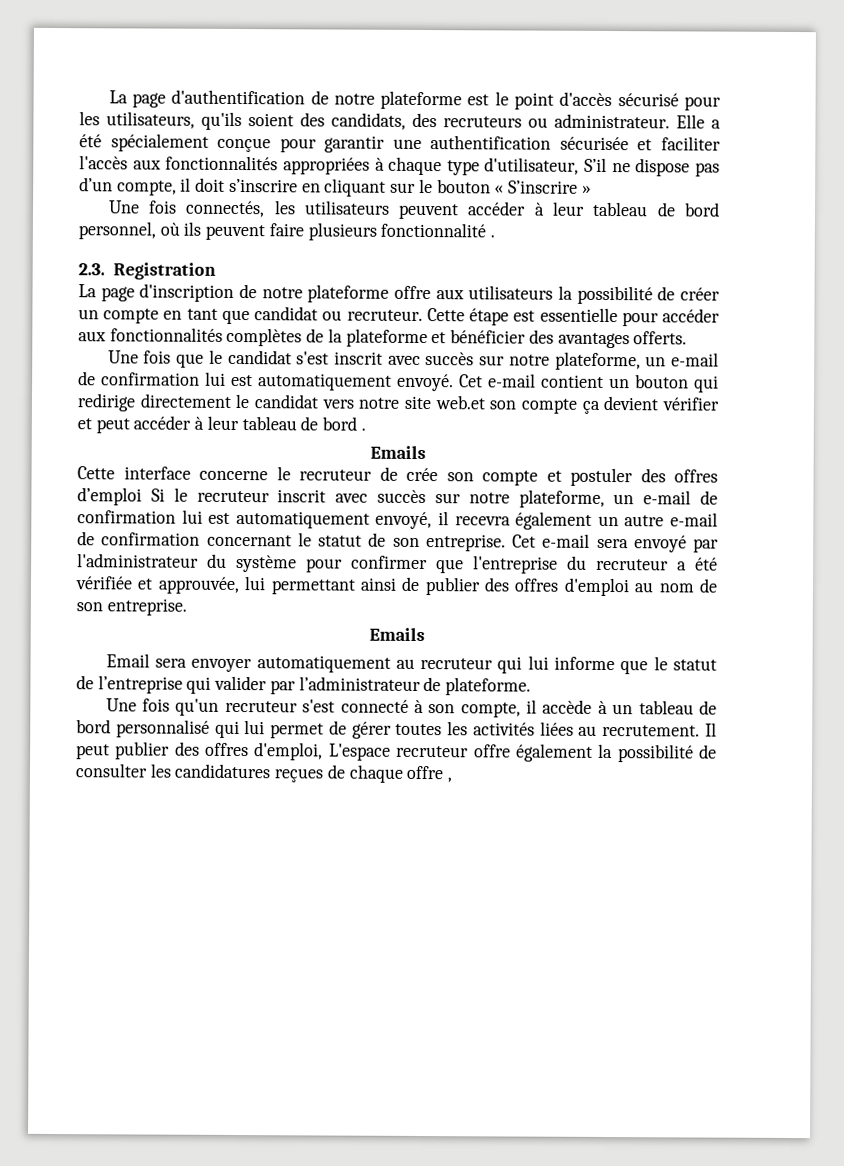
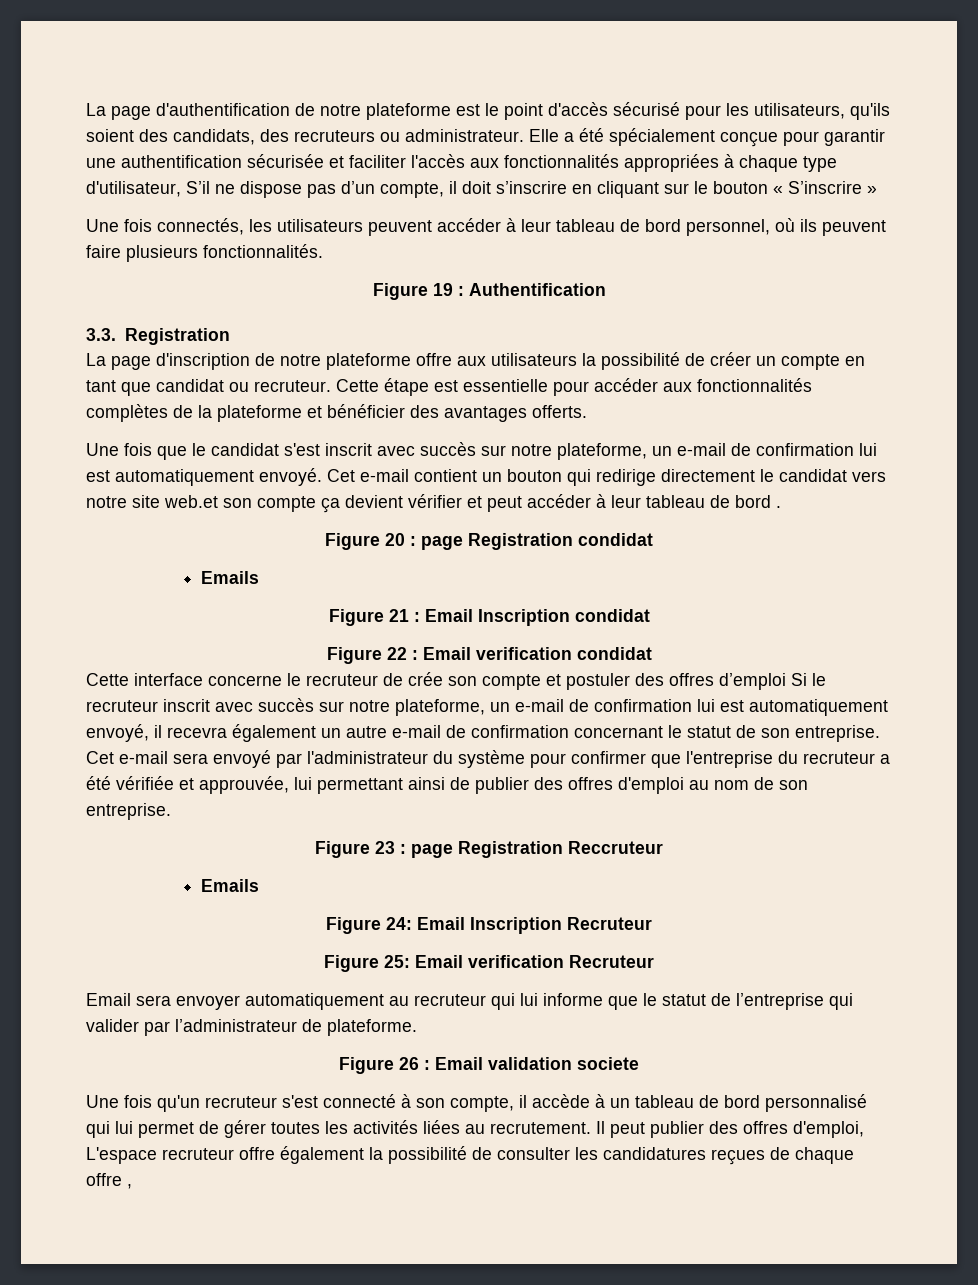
[380,222,496,238] [78,263,105,276] fonctionnalité . // 2.3. -> [203,244,323,258] [372,283,606,300] [86,328,116,341] fonctionnalités. // Figure 19 : Authentification // 3.3.
[369,445,426,460] Emails -> [325,533,653,550] [200,571,259,584] [328,609,650,626] [326,647,652,664] Figure 20 : page Registration condidat // Emails // Figure 21 : Email Inscription condidat // Figure 22 : Email verification condidat
[368,627,425,642] Emails -> [315,841,663,858] [200,879,259,892] [326,917,652,934] [324,955,654,972] Figure 23 : page Registration Reccruteur // Emails // Figure 24: Email Inscription Recruteur // Figure 25: Email verification Recruteur
(532, 686) none -> [339,1057,639,1074] // Figure 26 : Email validation societe

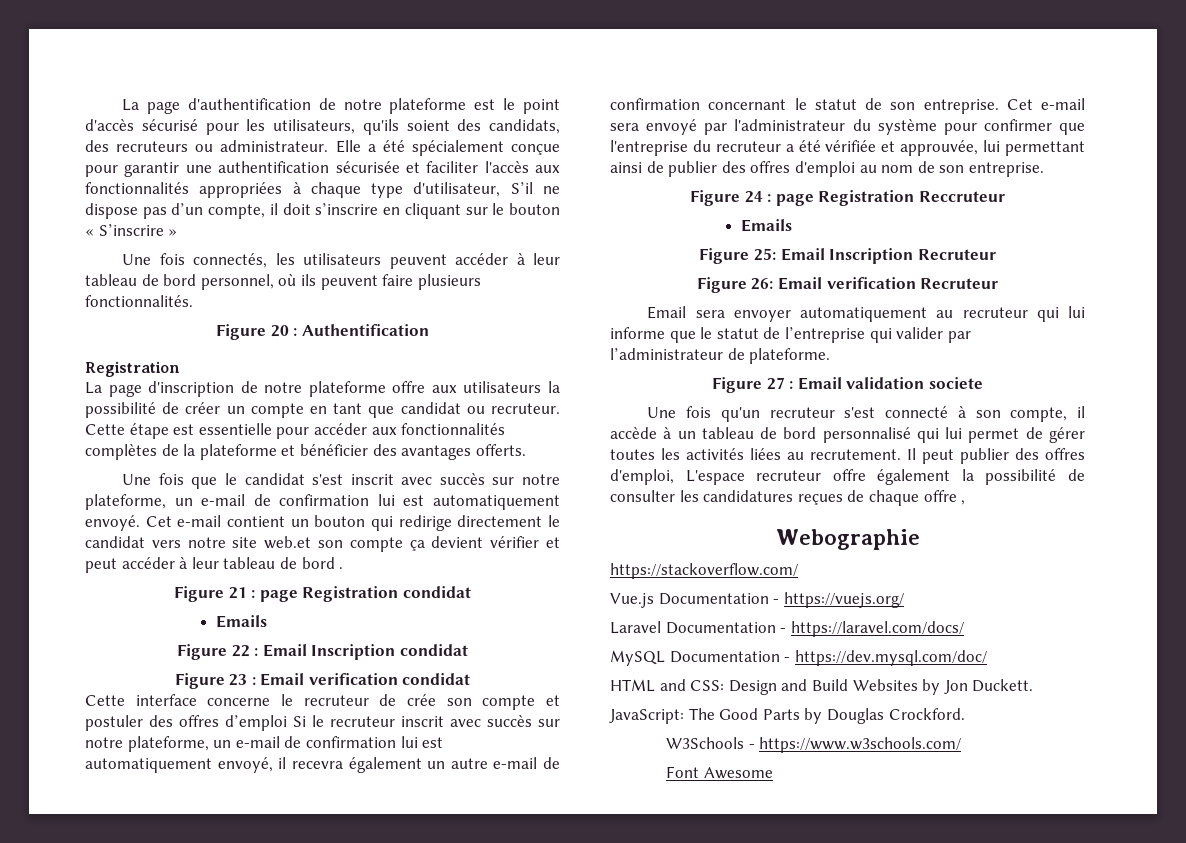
[432,283,453,296] 19 -> [270,325,289,337] 20
[86,328,116,341] 3.3. -> (429, 330) none
[385,533,405,546] 20 -> [228,587,247,599] 21
[388,609,409,622] 21 -> [231,645,250,657] 22
[386,647,407,660] 22 -> [229,674,248,686] 23
[375,841,395,854] 23 -> [744,191,763,203] 24
[386,917,412,930] 24: -> [753,248,776,261] 25:
[384,955,410,968] 25: -> [751,278,774,290] 26:
[399,1057,419,1070] 26 -> [766,377,785,390] 27
(132, 1186) none -> [775,529,920,550] [610,563,798,579] [610,592,904,608] [610,621,964,637] [610,650,987,666] [610,679,1034,695] [609,708,965,724] [666,737,962,753] [666,766,773,779] // Webographie // https://stackoverflow.com/ // Vue.js Documentation - https://vuejs.org/ // Laravel Documentation - https://laravel.com/docs/ // MySQL Documentation - https://dev.mysql.com/doc/ // HTML and CSS: Design and Build Websites by Jon Duckett. // JavaScript: The Good Parts by Douglas Crockford. // W3Schools - https://www.w3schools.com/ // Font Awesome

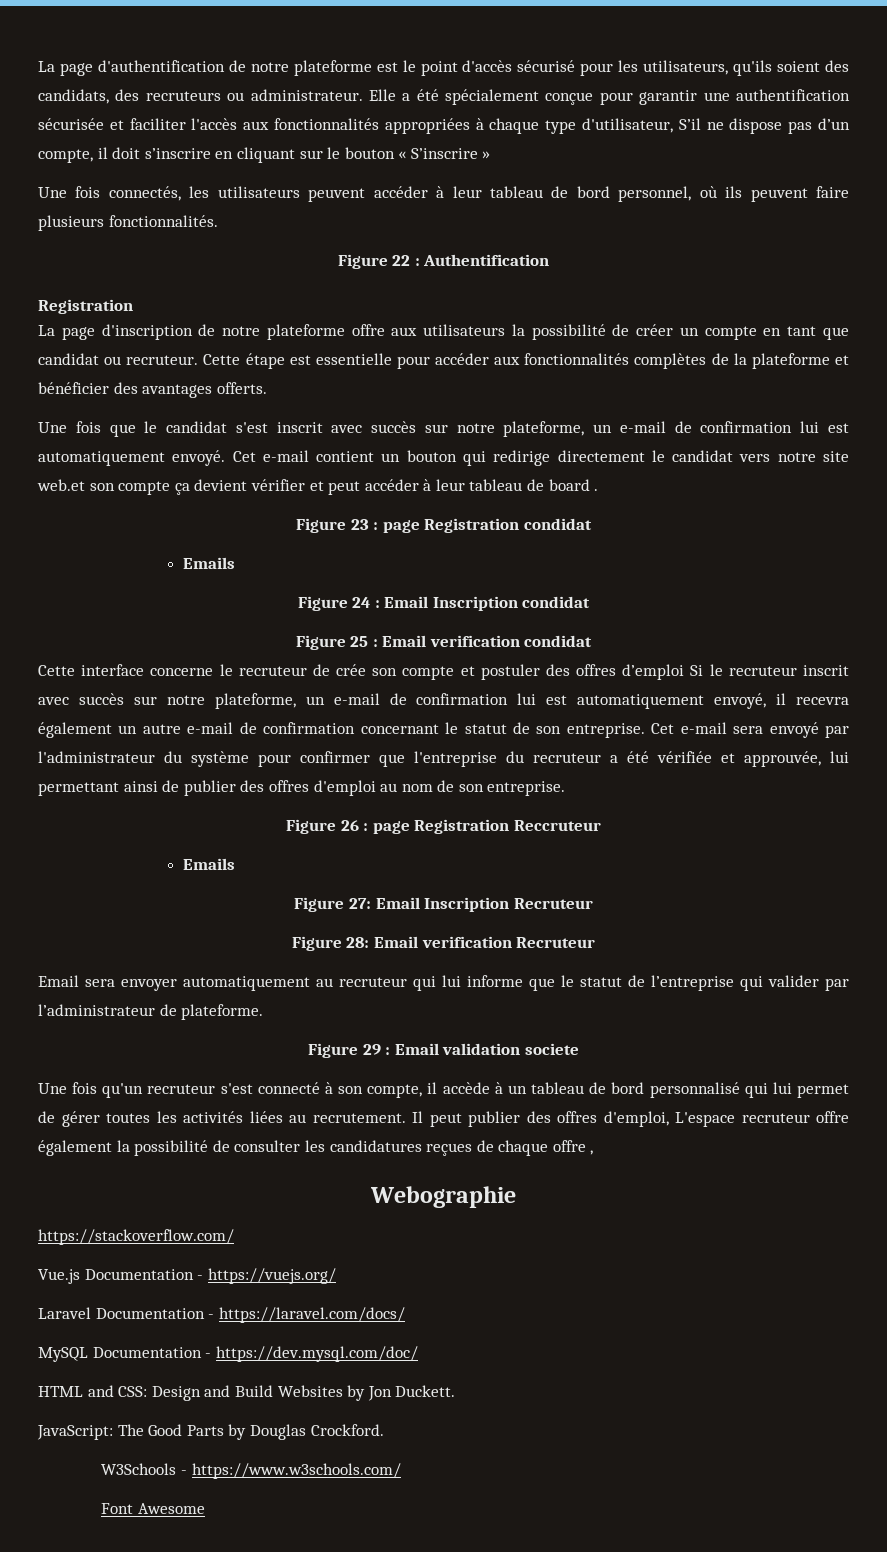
[270,325,289,337] 20 -> [392,255,411,266] 22
[301,557,335,569] bord -> [548,479,590,491] board
[228,587,247,599] 21 -> [350,519,369,530] 23
[231,645,250,657] 22 -> [352,597,371,608] 24
[229,674,248,686] 23 -> [350,636,369,647] 25
[744,191,763,203] 24 -> [340,820,359,831] 26
[753,248,776,261] 25: -> [348,898,371,909] 27:
[751,278,774,290] 26: -> [346,937,370,948] 28:
[766,377,785,390] 27 -> [362,1044,381,1055] 29

